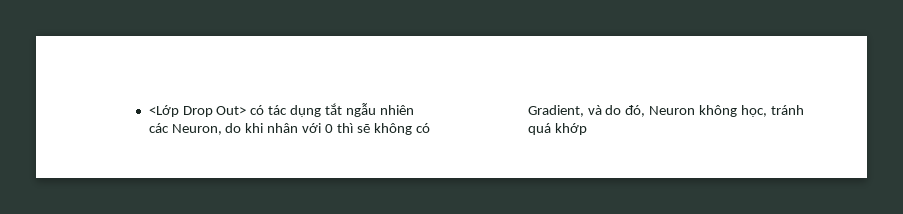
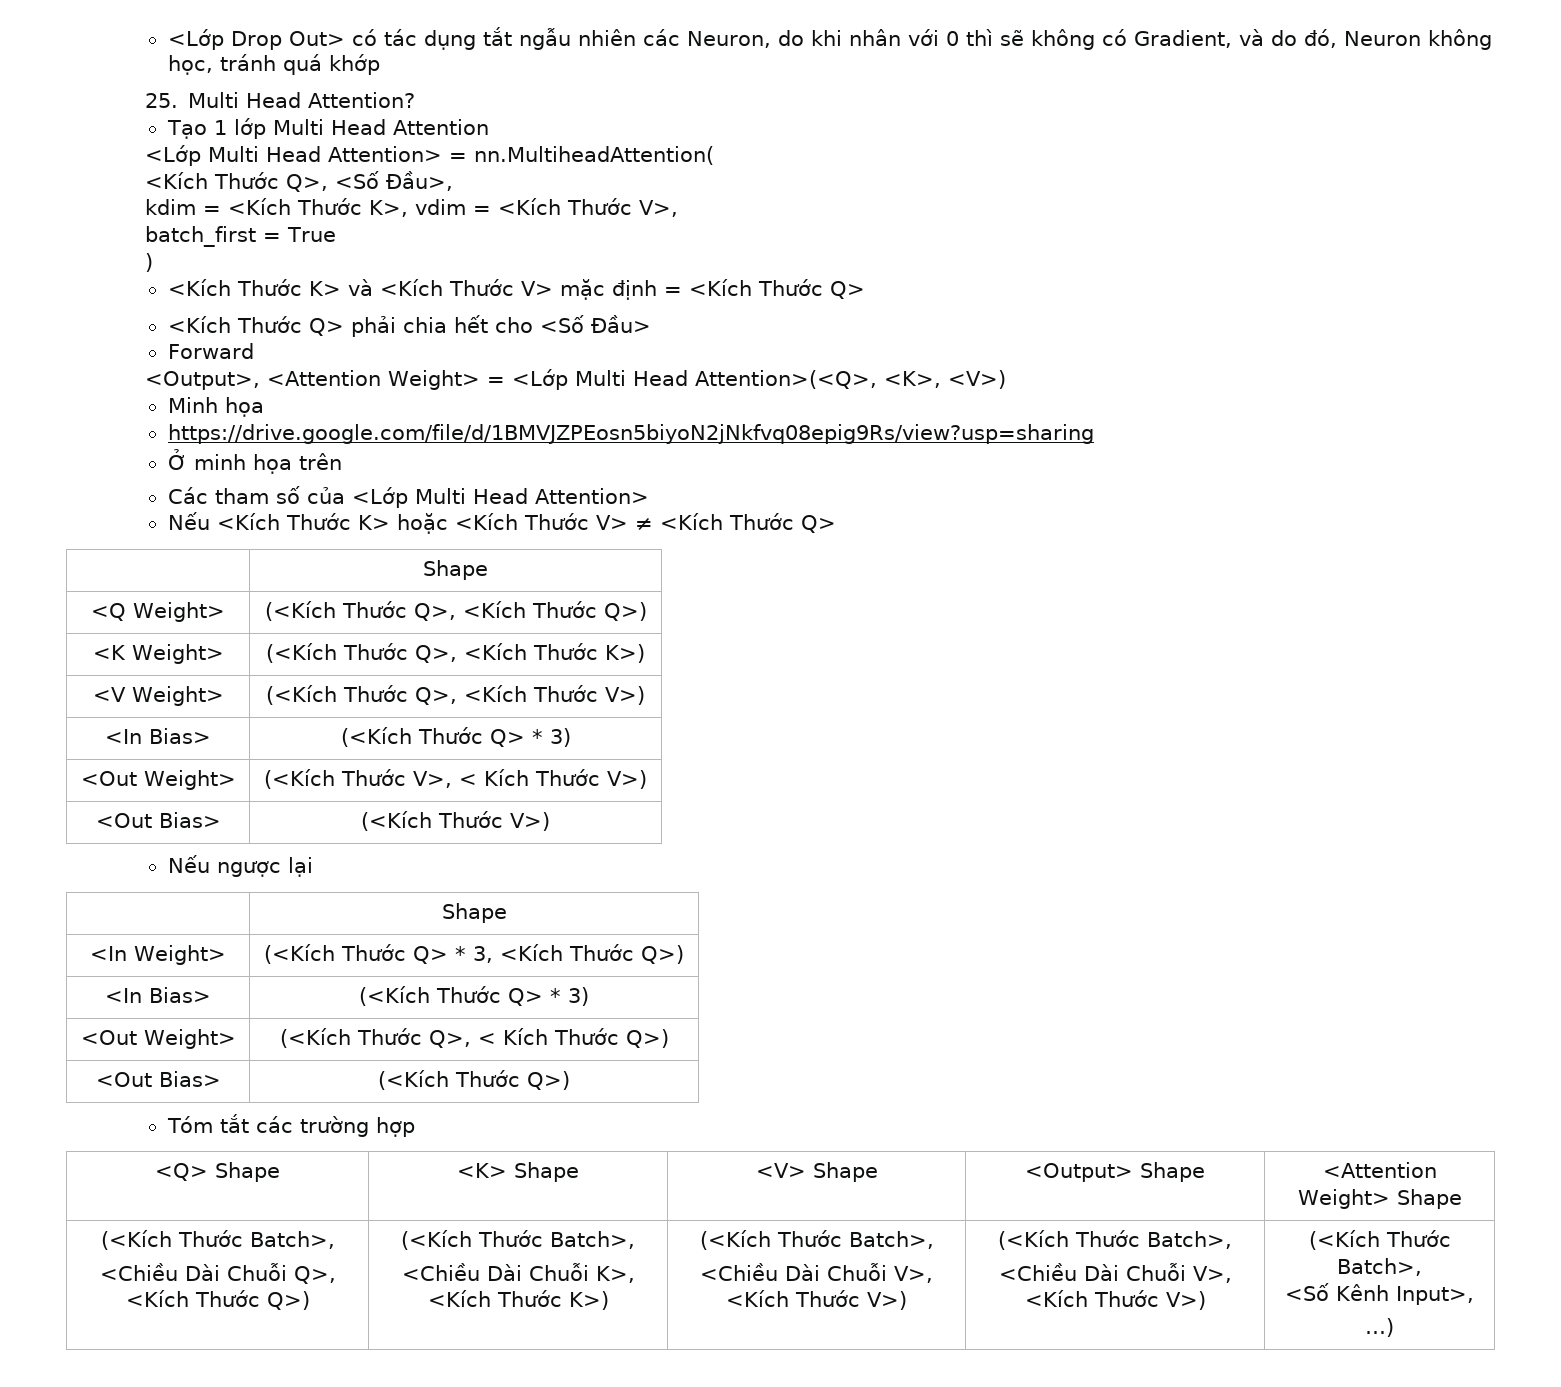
(587, 129) none -> [144,92,416,108] [166,118,489,139] [144,145,714,166] [144,171,453,192] [144,198,678,217] [144,226,336,247] [144,253,153,272] [167,279,865,300] [167,315,651,337] [167,343,254,359] [144,369,1006,390] [167,397,264,417] [167,424,1094,444] [167,449,342,474] [167,486,649,508] [167,512,836,534] [423,560,488,580] [91,602,226,622] [264,601,647,621] [92,644,224,664] [266,643,645,663] [92,686,224,706] [266,685,645,705] [105,728,211,744] [340,727,571,747] [80,770,236,790] [264,769,647,789] [95,812,221,828] [361,811,550,831] [167,855,313,877] [441,903,507,923] [90,945,227,965] [264,944,684,964] [105,987,211,1003] [359,986,589,1006] [80,1029,236,1049] [279,1028,669,1048] [95,1071,221,1087] [378,1070,570,1090] [166,1114,416,1137] [155,1162,280,1182] [457,1162,579,1182] [755,1162,878,1182] [1025,1162,1205,1182] [1322,1162,1437,1178] [1297,1189,1462,1209] [100,1230,335,1250] [99,1263,336,1284] [125,1290,310,1310] [401,1230,635,1250] [401,1263,635,1283] [427,1290,609,1310] [699,1230,934,1250] [700,1263,933,1283] [726,1290,907,1310] [998,1230,1232,1250] [998,1263,1232,1283] [1024,1290,1206,1310] [1308,1230,1451,1250] [1337,1258,1422,1276] [1285,1283,1474,1305] [1365,1318,1394,1337] // 25. Multi Head Attention? // Tạo 1 lớp Multi Head Attention // <Lớp Multi Head Attention> = nn.MultiheadAttention( // <Kích Thước Q>, <Số Đầu>, // kdim = <Kích Thước K>, vdim = <Kích Thước V>, // batch_first = True // ) // <Kích Thước K> và <Kích Thước V> mặc định = <Kích Thước Q> // <Kích Thước Q> phải chia hết cho <Số Đầu> // Forward // <Output>, <Attention Weight> = <Lớp Multi Head Attention>(<Q>, <K>, <V>) // Minh họa // https://drive.google.com/file/d/1BMVJZPEosn5biyoN2jNkfvq08epig9Rs/view?usp=sharing // Ở minh họa trên // Các tham số của <Lớp Multi Head Attention> // Nếu <Kích Thước K> hoặc <Kích Thước V> ≠ <Kích Thước Q> // | Shape // <Q Weight> | (<Kích Thước Q>, <Kích Thước Q>) // <K Weight> | (<Kích Thước Q>, <Kích Thước K>) // <V Weight> | (<Kích Thước Q>, <Kích Thước V>) // <In Bias> | (<Kích Thước Q> * 3) // <Out Weight> | (<Kích Thước V>, < Kích Thước V>) // <Out Bias> | (<Kích Thước V>) // Nếu ngược lại // | Shape // <In Weight> | (<Kích Thước Q> * 3, <Kích Thước Q>) // <In Bias> | (<Kích Thước Q> * 3) // <Out Weight> | (<Kích Thước Q>, < Kích Thước Q>) // <Out Bias> | (<Kích Thước Q>) // Tóm tắt các trường hợp // <Q> Shape | <K> Shape | <V> Shape | <Output> Shape | <Attention Weight> Shape // (<Kích Thước Batch>, // <Chiều Dài Chuỗi Q>, <Kích Thước Q>) | (<Kích Thước Batch>, // <Chiều Dài Chuỗi K>, <Kích Thước K>) | (<Kích Thước Batch>, // <Chiều Dài Chuỗi V>, <Kích Thước V>) | (<Kích Thước Batch>, // <Chiều Dài Chuỗi V>, <Kích Thước V>) | (<Kích Thước Batch>, // <Số Kênh Input>, // …)

